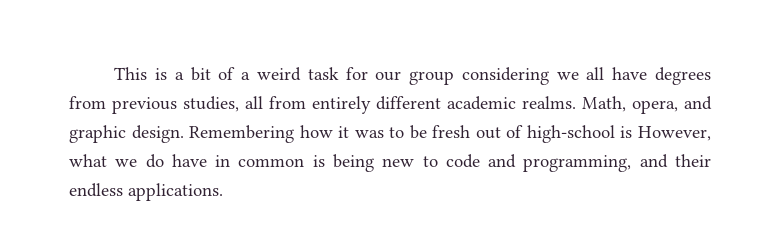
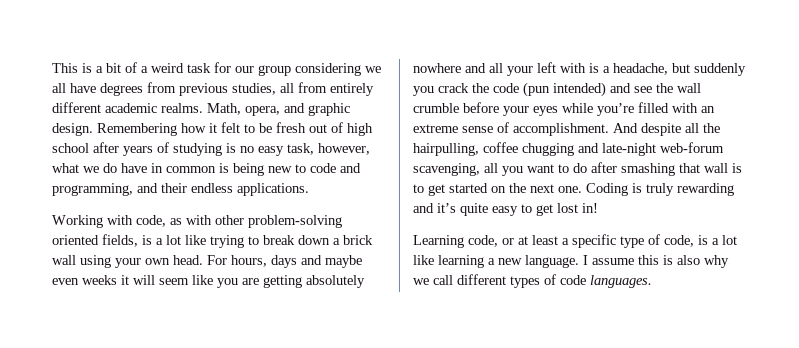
[354,130,384,138] was -> [221,122,240,133] felt
[526,125,712,143] high-school is However, -> [347,123,373,136] [52,142,370,156] high school after years of studying is no easy task, however,
(223, 192) none -> [52,215,342,228] [52,234,373,248] [52,255,362,268] [52,275,365,288] [413,62,746,76] [413,82,701,97] [413,102,715,116] [413,122,720,136] [413,142,724,156] [413,162,742,176] [413,183,734,196] [413,203,598,216] [413,234,737,248] [413,255,729,268] [413,274,652,288] // Working with code, as with other problem-solving oriented fields, is a lot like trying to break down a brick wall using your own head. For hours, days and maybe even weeks it will seem like you are getting absolutely nowhere and all your left with is a headache, but suddenly you crack the code (pun intended) and see the wall crumble before your eyes while you’re filled with an extreme sense of accomplishment. And despite all the hairpulling, coffee chugging and late-night web-forum scavenging, all you want to do after smashing that wall is to get started on the next one. Coding is truly rewarding and it’s quite easy to get lost in! // Learning code, or at least a specific type of code, is a lot like learning a new language. I assume this is also why we call different types of code languages.

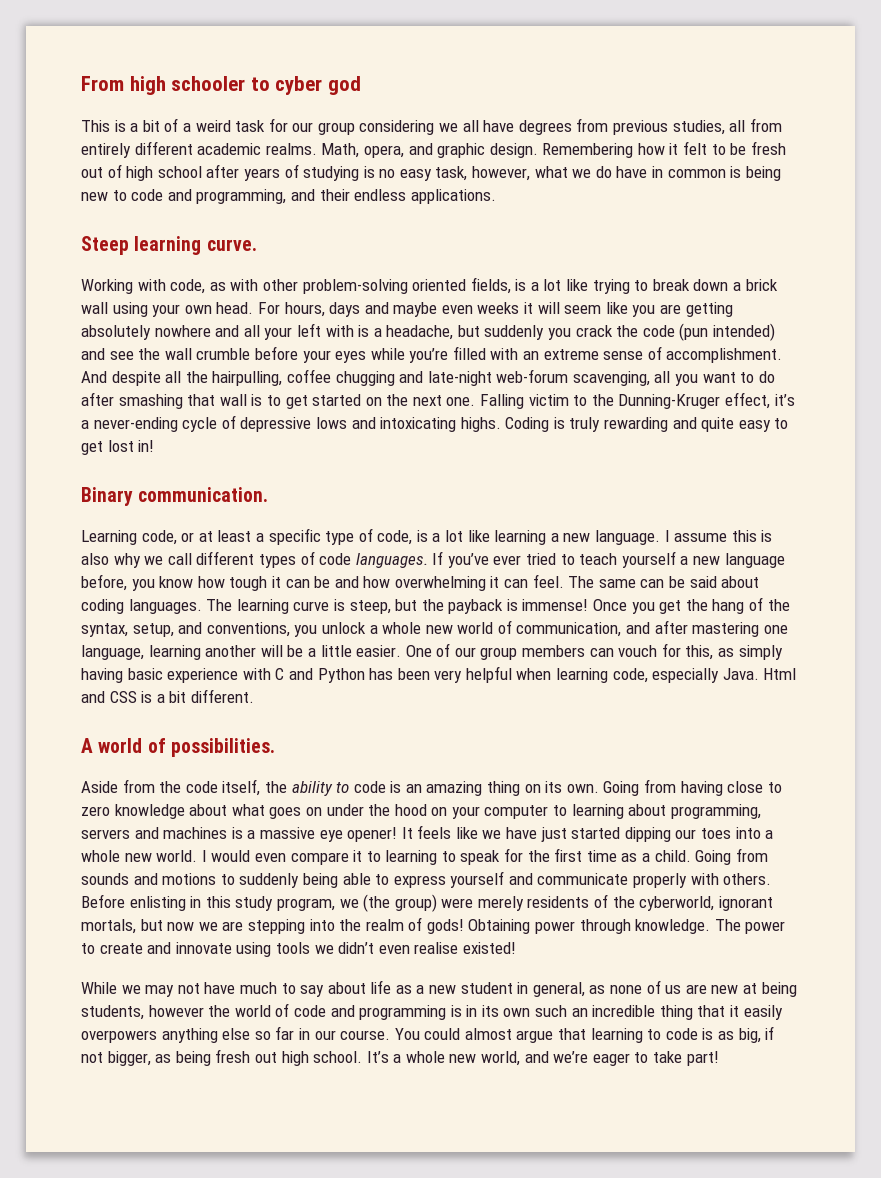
(52, 68) none -> [81,76,361,95] From high schooler to cyber god //
(309, 189) none -> [81,236,257,255] // Steep learning curve.
(582, 189) none -> [480,392,795,409] [81,415,501,432] Falling victim to the Dunning-Kruger effect, it’s a never-ending cycle of depressive lows and intoxicating highs.
[437,203,456,213] it’s -> (697, 423) none
(598, 208) none -> [81,487,269,506] // Binary communication.
(652, 281) none -> [432,551,785,568] [81,574,760,591] [81,597,790,614] [81,620,788,637] [81,643,783,660] [81,666,797,683] [81,689,254,703] [81,738,275,757] [81,779,782,796] [81,804,761,819] [81,825,774,842] [81,848,768,865] [81,871,772,888] [81,894,773,912] [81,917,786,934] [81,942,516,957] [81,980,797,997] [81,1003,783,1020] [81,1026,775,1043] [81,1049,719,1066] If you’ve ever tried to teach yourself a new language before, you know how tough it can be and how overwhelming it can feel. The same can be said about coding languages. The learning curve is steep, but the payback is immense! Once you get the hang of the syntax, setup, and conventions, you unlock a whole new world of communication, and after mastering one language, learning another will be a little easier. One of our group members can vouch for this, as simply having basic experience with C and Python has been very helpful when learning code, especially Java. Html and CSS is a bit different. // A world of possibilities. // Aside from the code itself, the ability to code is an amazing thing on its own. Going from having close to zero knowledge about what goes on under the hood on your computer to learning about programming, servers and machines is a massive eye opener! It feels like we have just started dipping our toes into a whole new world. I would even compare it to learning to speak for the first time as a child. Going from sounds and motions to suddenly being able to express yourself and communicate properly with others. Before enlisting in this study program, we (the group) were merely residents of the cyberworld, ignorant mortals, but now we are stepping into the realm of gods! Obtaining power through knowledge. The power to create and innovate using tools we didn’t even realise existed! // While we may not have much to say about life as a new student in general, as none of us are new at being students, however the world of code and programming is in its own such an incredible thing that it easily overpowers anything else so far in our course. You could almost argue that learning to code is as big, if not bigger, as being fresh out high school. It’s a whole new world, and we’re eager to take part!

